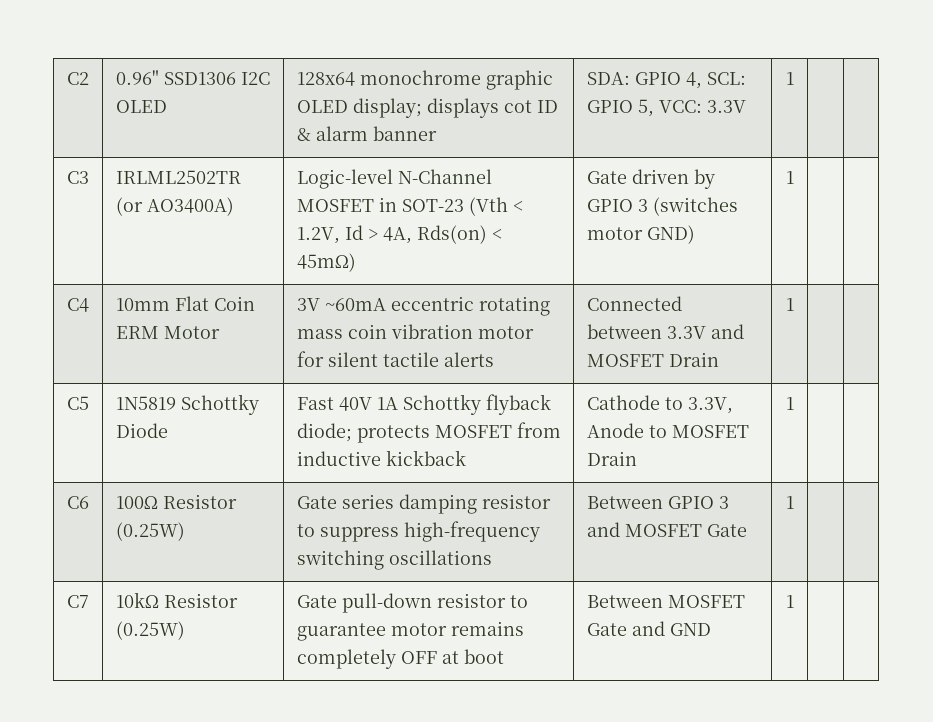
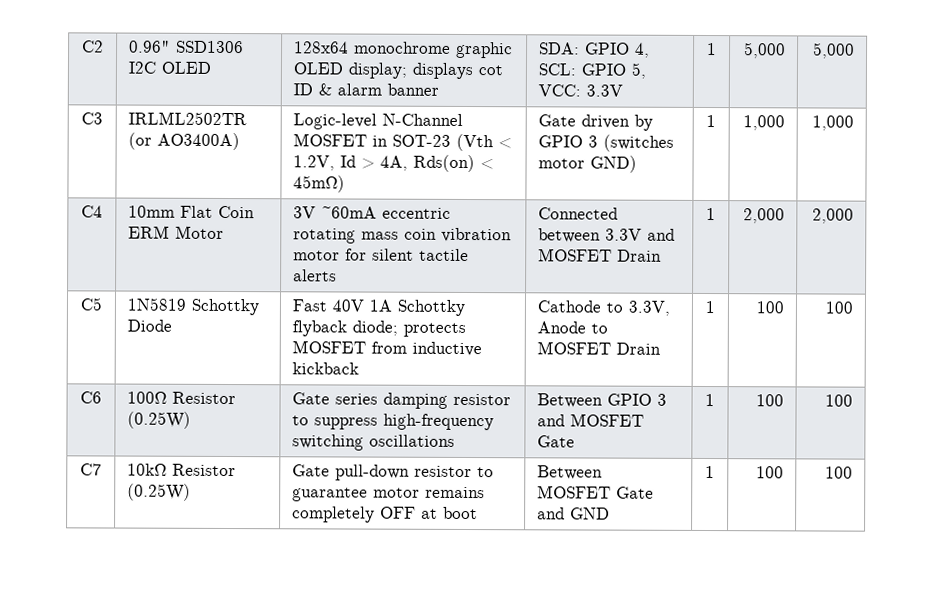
(794, 78) | -> [743,42,786,59] [812,42,855,59] 5,000 | 5,000
(794, 177) | -> [742,115,785,131] [811,115,854,131] 1,000 | 1,000
(794, 304) | -> [742,208,785,224] [811,208,854,224] 2,000 | 2,000
(794, 403) | -> [755,301,784,314] [824,301,853,314] 100 | 100
(794, 502) | -> [755,394,784,407] [824,394,853,407] 100 | 100
(794, 601) | -> [755,466,784,479] [824,466,853,479] 100 | 100

